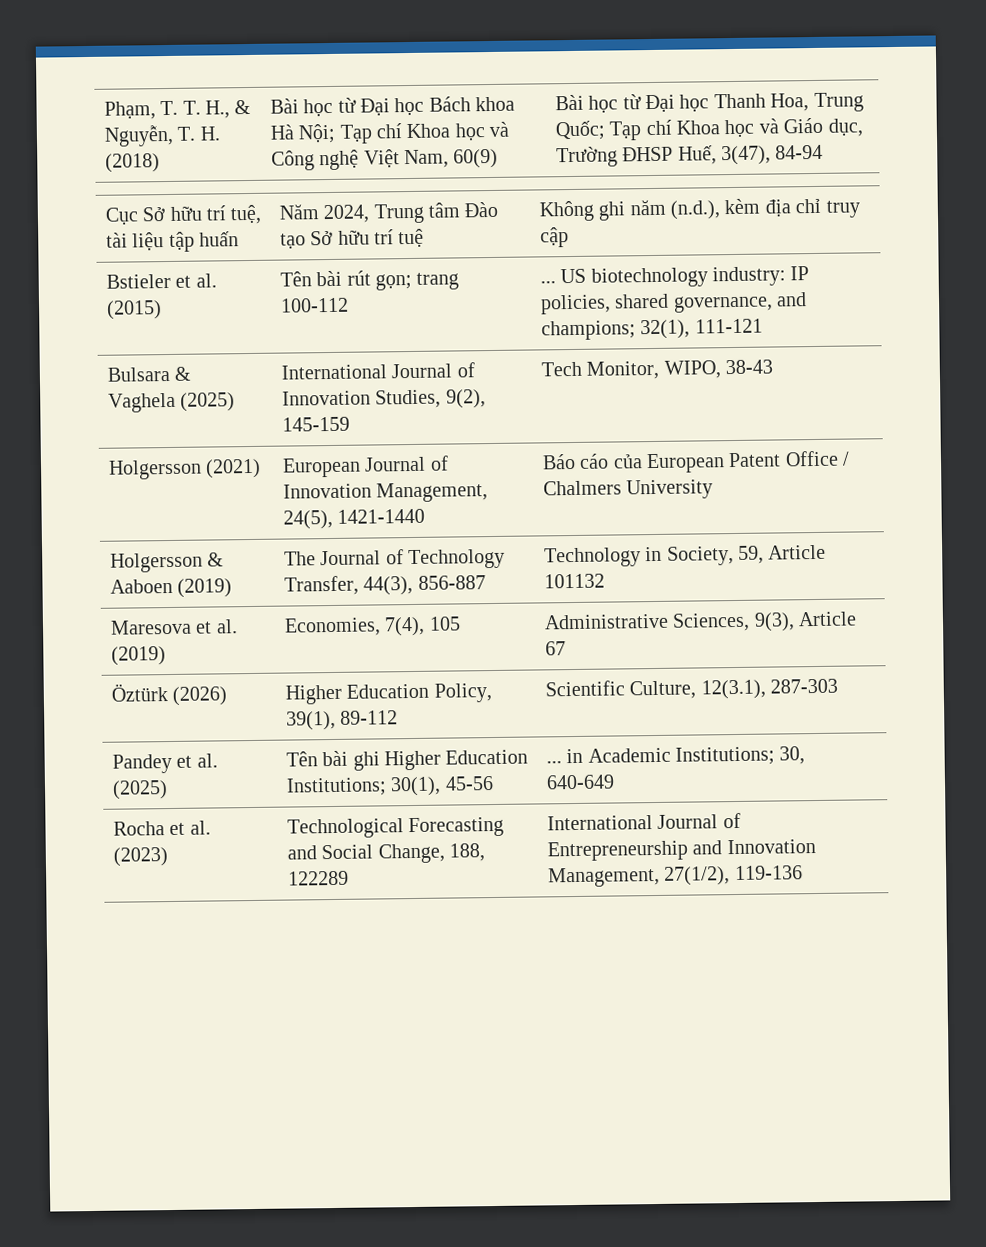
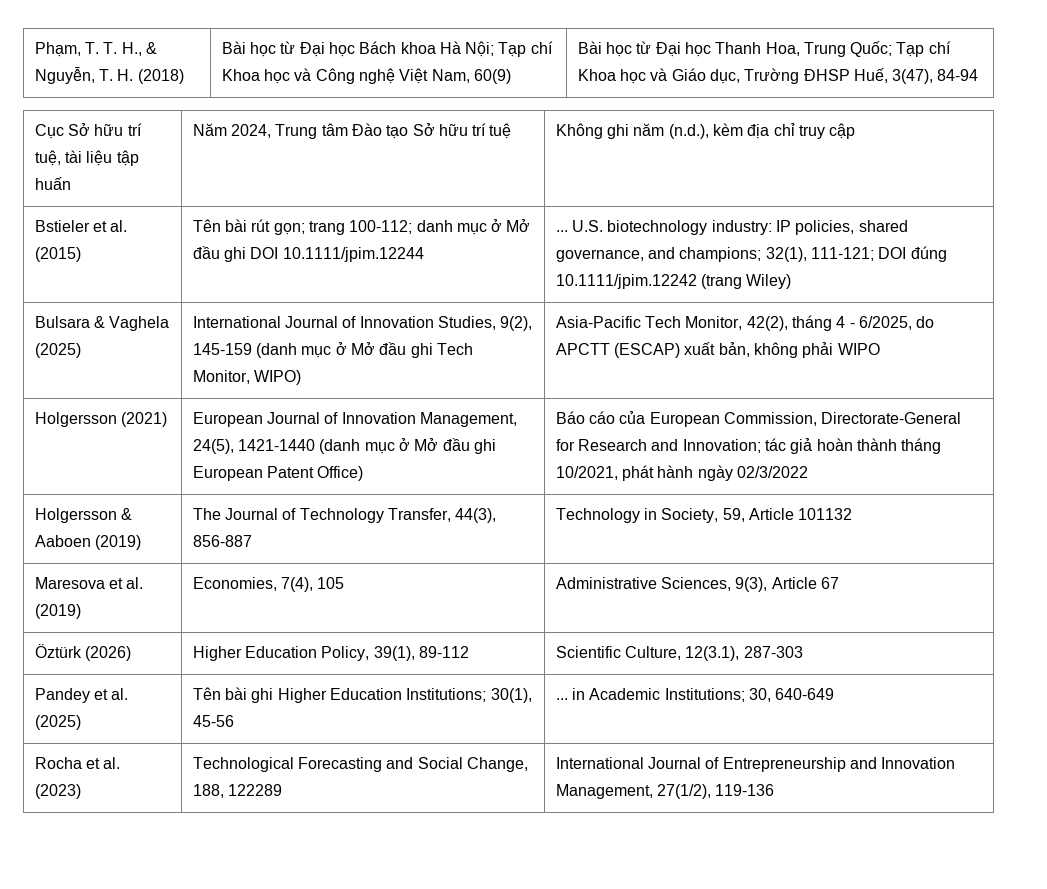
[279,297,349,313] [539,268,587,284] 100-112 | ... US -> [349,219,531,235] [192,246,424,262] [555,220,603,232] 100-112; danh mục ở Mở đầu ghi DOI 10.1111/jpim.12244 | ... U.S.
[694,318,763,334] 111-121 -> [810,246,947,262] [555,274,792,289] 111-121; DOI đúng 10.1111/jpim.12242 (trang Wiley)
[540,359,773,380] | Tech Monitor, WIPO, 38-43 -> [255,342,473,358] [192,370,301,385] [555,315,935,331] [555,342,880,358] (danh mục ở Mở đầu ghi Tech Monitor, WIPO) | Asia-Pacific Tech Monitor, 42(2), tháng 4 - 6/2025, do APCTT (ESCAP) xuất bản, không phải WIPO
[541,450,851,474] [542,479,714,500] | Báo cáo của European Patent Office / Chalmers University -> [319,438,496,454] [192,466,364,481] [555,411,962,427] [555,438,942,454] [555,465,808,481] (danh mục ở Mở đầu ghi European Patent Office) | Báo cáo của European Commission, Directorate-General for Research and Innovation; tác giả hoàn thành tháng 10/2021, phát hành ngày 02/3/2022

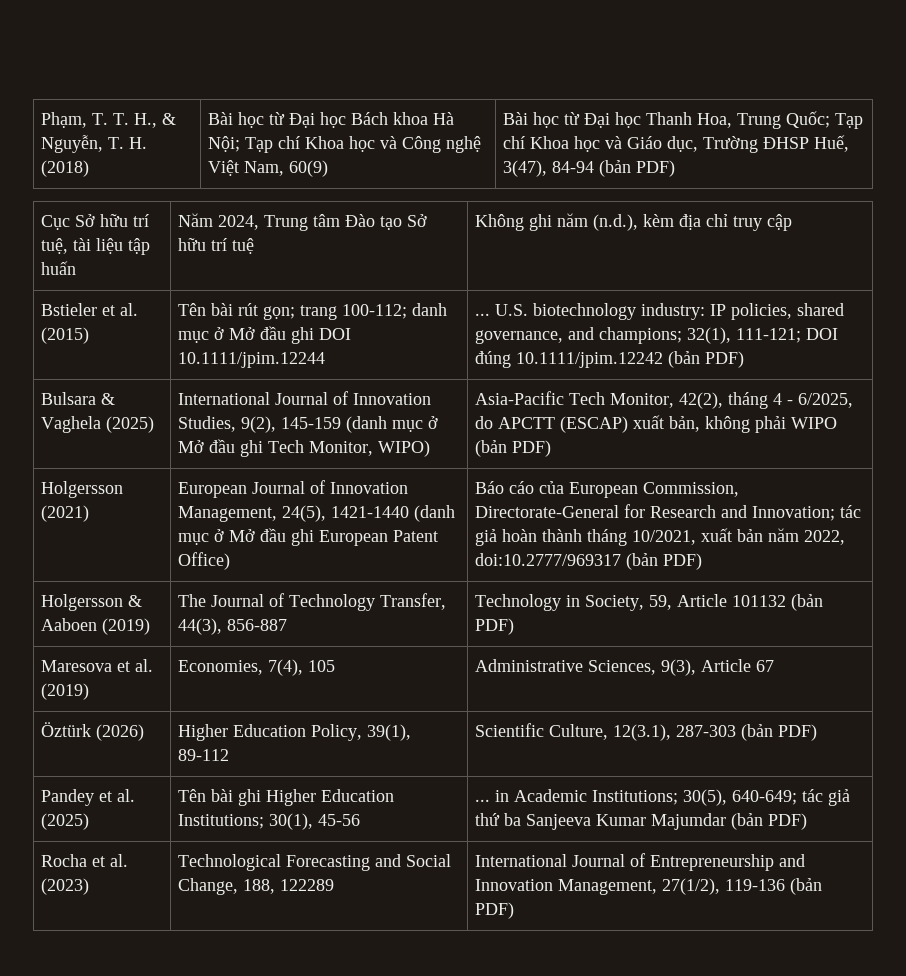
(979, 75) none -> [599,160,676,177] (bản PDF)
[700,274,792,289] (trang Wiley) -> [668,351,745,368] (bản PDF)
(880, 349) none -> [475,440,552,457] (bản PDF)
[621,465,808,481] phát hành ngày 02/3/2022 -> [701,528,846,545] [475,553,703,570] xuất bản năm 2022, doi:10.2777/969317 (bản PDF)
(853, 514) none -> [791,594,824,611] [475,618,515,635] (bản PDF)
(803, 652) none -> [741,724,818,741] (bản PDF)
[748,688,835,702] 30, 640-649 -> [683,789,851,806] [475,813,808,830] 30(5), 640-649; tác giả thứ ba Sanjeeva Kumar Majumdar (bản PDF)
(775, 790) none -> [790,878,823,895] [475,902,515,919] (bản PDF)

